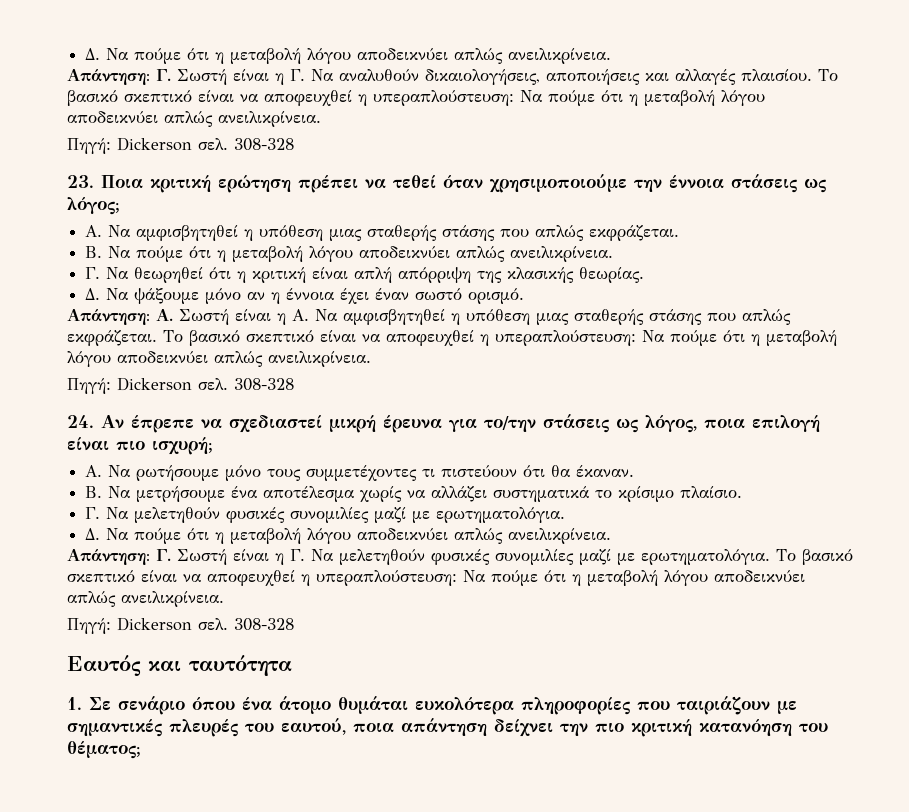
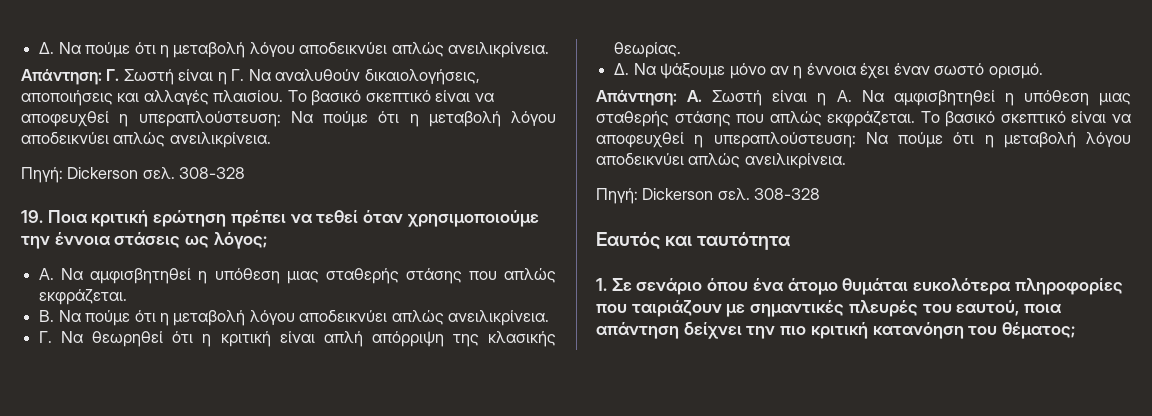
[67,175,94,188] 23. -> [21,210,43,223] 19.
[67,414,820,433] [67,437,213,455] [85,465,635,481] [85,486,743,502] [85,507,566,523] [85,528,612,544] [67,549,853,565] [67,570,805,586] [67,591,224,607] [67,617,294,634] // 24. Αν έπρεπε να σχεδιαστεί μικρή έρευνα για το/την στάσεις ως λόγος, ποια επιλογή είναι πιο ισχυρή; // Α. Να ρωτήσουμε μόνο τους συμμετέχοντες τι πιστεύουν ότι θα έκαναν. // Β. Να μετρήσουμε ένα αποτέλεσμα χωρίς να αλλάζει συστηματικά το κρίσιμο πλαίσιο. // Γ. Να μελετηθούν φυσικές συνομιλίες μαζί με ερωτηματολόγια. // Δ. Να πούμε ότι η μεταβολή λόγου αποδεικνύει απλώς ανειλικρίνεια. // Απάντηση: Γ. Σωστή είναι η Γ. Να μελετηθούν φυσικές συνομιλίες μαζί με ερωτηματολόγια. Το βασικό σκεπτικό είναι να αποφευχθεί η υπεραπλούστευση: Να πούμε ότι η μεταβολή λόγου αποδεικνύει απλώς ανειλικρίνεια. // Πηγή: Dickerson σελ. 308-328 -> (821, 194) none

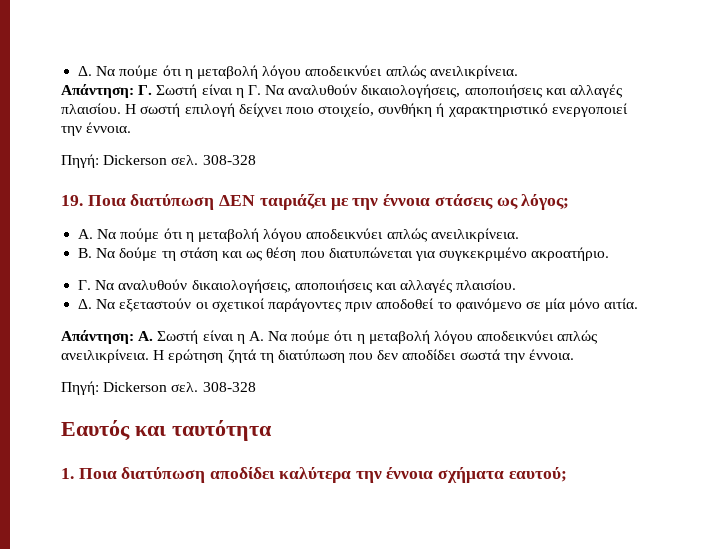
[287,90,494,106] [21,111,556,127] [21,132,271,148] [21,167,246,183] [21,210,539,227] [21,232,267,249] [39,268,556,284] [39,289,128,305] [39,310,550,326] [39,331,556,347] [614,42,682,58] [614,63,1043,79] [596,90,1131,106] [596,111,1131,127] [596,132,1131,148] [596,153,846,169] Το βασικό σκεπτικό είναι να αποφευχθεί η υπεραπλούστευση: Να πούμε ότι η μεταβολή λόγου αποδεικνύει απλώς ανειλικρίνεια. // Πηγή: Dickerson σελ. 308-328 // 19. Ποια κριτική ερώτηση πρέπει να τεθεί όταν χρησιμοποιούμε την έννοια στάσεις ως λόγος; // Α. Να αμφισβητηθεί η υπόθεση μιας σταθερής στάσης που απλώς εκφράζεται. // Β. Να πούμε ότι η μεταβολή λόγου αποδεικνύει απλώς ανειλικρίνεια. // Γ. Να θεωρηθεί ότι η κριτική είναι απλή απόρριψη της κλασικής θεωρίας. // Δ. Να ψάξουμε μόνο αν η έννοια έχει έναν σωστό ορισμό. // Απάντηση: Α. Σωστή είναι η Α. Να αμφισβητηθεί η υπόθεση μιας σταθερής στάσης που απλώς εκφράζεται. Το βασικό σκεπτικό είναι να αποφευχθεί η υπεραπλούστευση: Να πούμε ότι η μεταβολή λόγου αποδεικνύει απλώς ανειλικρίνεια. -> [125,103,628,117] [61,122,132,136] [61,154,256,168] [61,193,570,210] [78,228,519,242] [78,247,610,261] [78,279,517,293] [78,298,639,312] [61,330,598,344] [61,349,575,363] Η σωστή επιλογή δείχνει ποιο στοιχείο, συνθήκη ή χαρακτηριστικό ενεργοποιεί την έννοια. // Πηγή: Dickerson σελ. 308-328 // 19. Ποια διατύπωση ΔΕΝ ταιριάζει με την έννοια στάσεις ως λόγος; // Α. Να πούμε ότι η μεταβολή λόγου αποδεικνύει απλώς ανειλικρίνεια. // Β. Να δούμε τη στάση και ως θέση που διατυπώνεται για συγκεκριμένο ακροατήριο. // Γ. Να αναλυθούν δικαιολογήσεις, αποποιήσεις και αλλαγές πλαισίου. // Δ. Να εξεταστούν οι σχετικοί παράγοντες πριν αποδοθεί το φαινόμενο σε μία μόνο αιτία. // Απάντηση: Α. Σωστή είναι η Α. Να πούμε ότι η μεταβολή λόγου αποδεικνύει απλώς ανειλικρίνεια. Η ερώτηση ζητά τη διατύπωση που δεν αποδίδει σωστά την έννοια.
[611,278,1123,295] [596,300,1062,317] [596,322,1076,339] Σε σενάριο όπου ένα άτομο θυμάται ευκολότερα πληροφορίες που ταιριάζουν με σημαντικές πλευρές του εαυτού, ποια απάντηση δείχνει την πιο κριτική κατανόηση του θέματος; -> [78,467,567,483] Ποια διατύπωση αποδίδει καλύτερα την έννοια σχήματα εαυτού;

